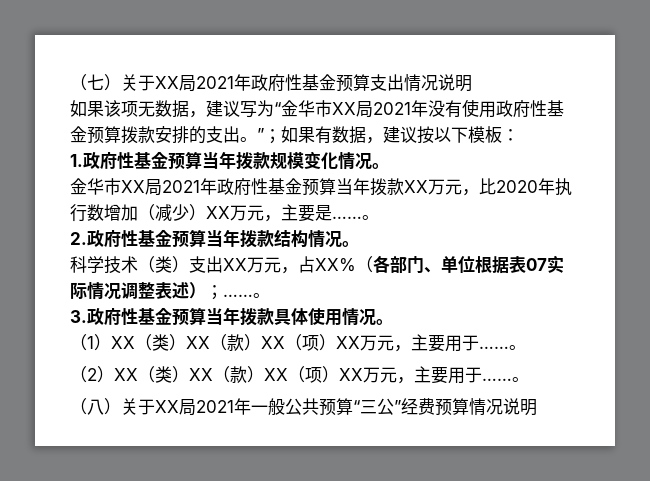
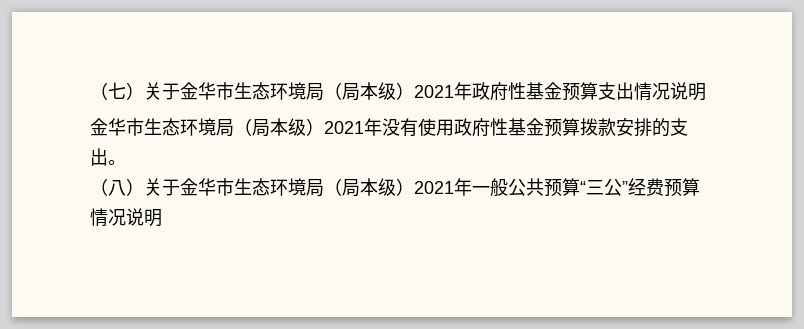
[155,75,196,92] XX局 -> [180,82,414,101] 金华市生态环境局（局本级）
[70,100,373,118] 如果该项无数据，建议写为“金华市XX局 -> [90,118,324,137] 金华市生态环境局（局本级）
[257,126,519,144] [70,151,389,170] [70,178,572,196] [70,204,379,222] [70,229,359,248] [70,255,564,274] [70,282,270,300] [70,307,393,326] [70,334,526,352] [70,366,529,384] [70,398,196,416] ”；如果有数据，建议按以下模板： // 1.政府性基金预算当年拨款规模变化情况。 // 金华市XX局2021年政府性基金预算当年拨款XX万元，比2020年执行数增加（减少）XX万元，主要是……。 // 2.政府性基金预算当年拨款结构情况。 // 科学技术（类）支出XX万元，占XX%（各部门、单位根据表07实际情况调整表述）；……。 // 3.政府性基金预算当年拨款具体使用情况。 // （1）XX（类）XX（款）XX（项）XX万元，主要用于……。 // （2）XX（类）XX（款）XX（项）XX万元，主要用于……。 // （八）关于XX局 -> [90,178,414,197] // （八）关于金华市生态环境局（局本级）

